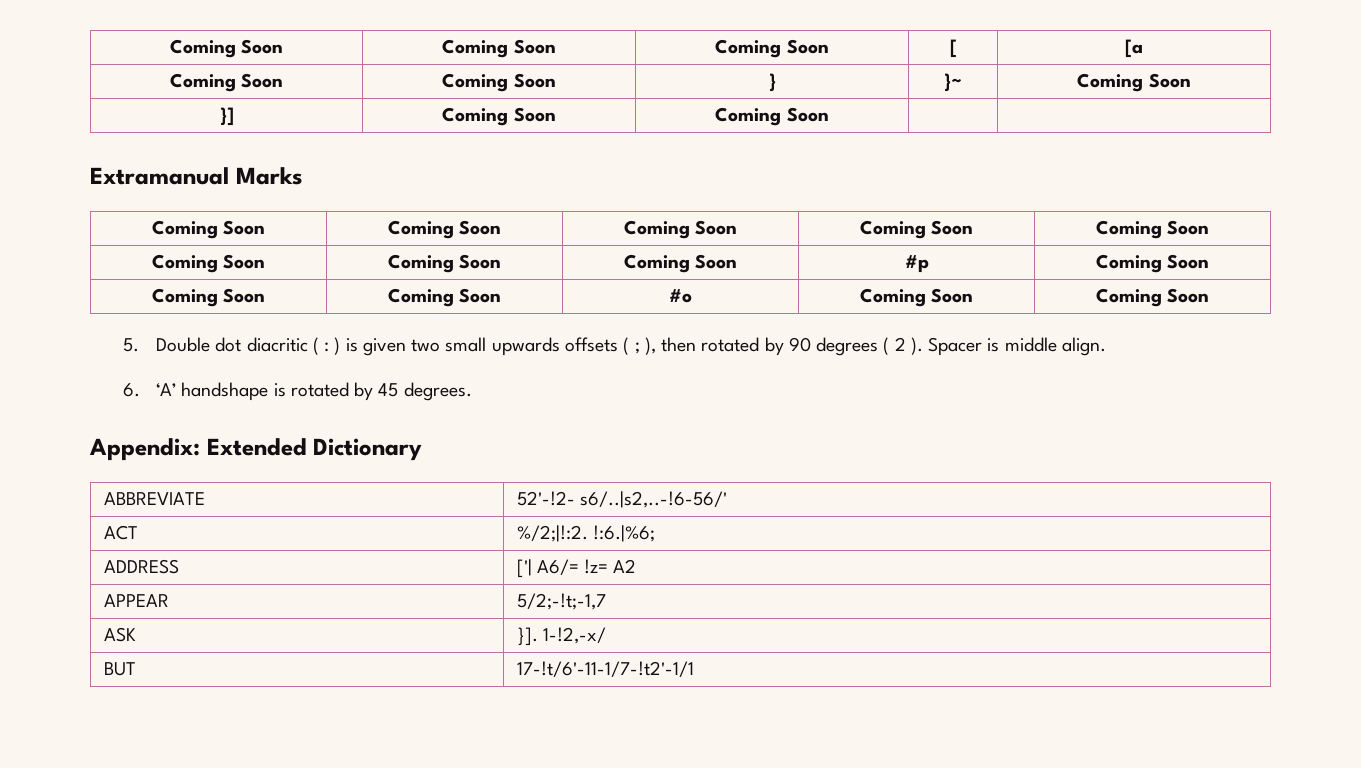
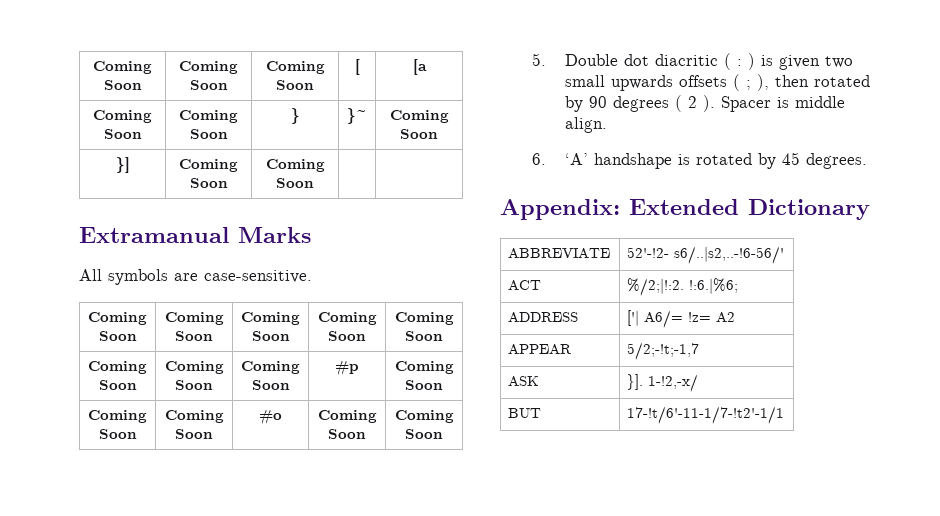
(303, 176) none -> [79,269,312,285] // All symbols are case-sensitive.

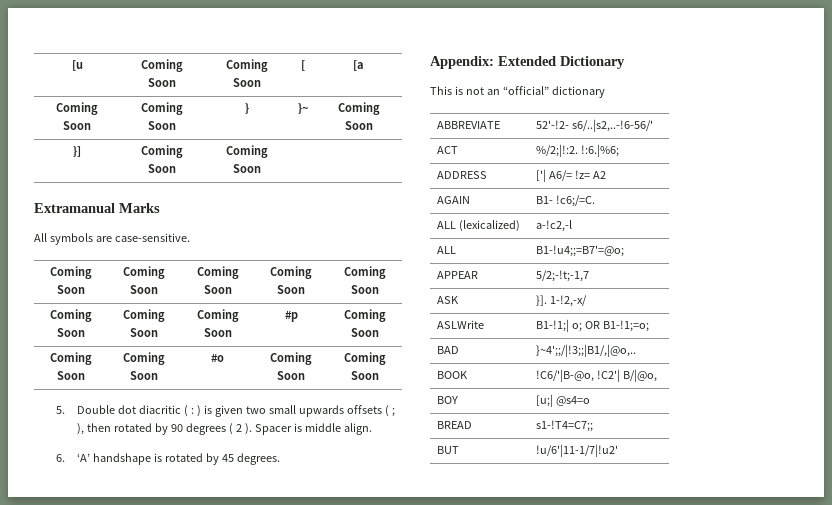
[93,61,152,74] [103,80,142,90] Coming Soon -> [71,60,83,71] [u
(870, 209) none -> [430,86,605,98] // This is not an “official” dictionary
(736, 317) none -> [437,196,471,204] [536,195,596,207] [437,220,521,232] [536,220,573,232] [437,246,457,254] [536,245,625,257] // AGAIN | B1- !c6;/=C. // ALL (lexicalized) | a-!c2,-l // ALL | B1-!u4;;=B7'=@o;
(699, 383) none -> [437,320,485,329] [536,319,650,332] [437,346,460,354] [536,344,637,357] [437,371,469,379] [536,369,658,382] [437,396,459,404] [536,394,591,407] [437,421,473,429] [536,420,594,432] // ASLWrite | B1-!1;| o; OR B1-!1;=o; // BAD | }~4';;/|!3;;|B1/,|@o,.. // BOOK | !C6/'|B-@o, !C2'| B/|@o, // BOY | [u;| @s4=o // BREAD | s1-!T4=C7;;
[627,406,785,424] 17-!t/6'-11-1/7-!t2'-1/1 -> [536,444,619,457] !u/6'|11-1/7|!u2'

